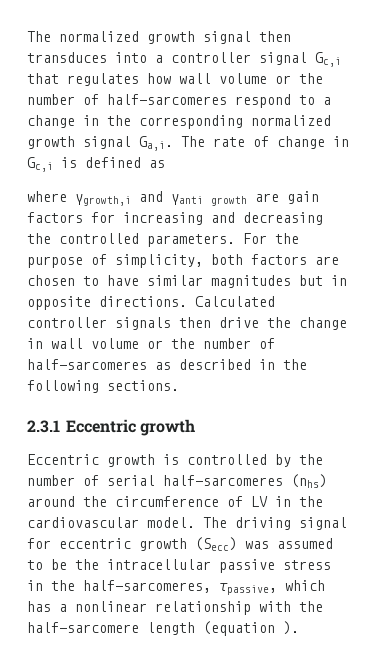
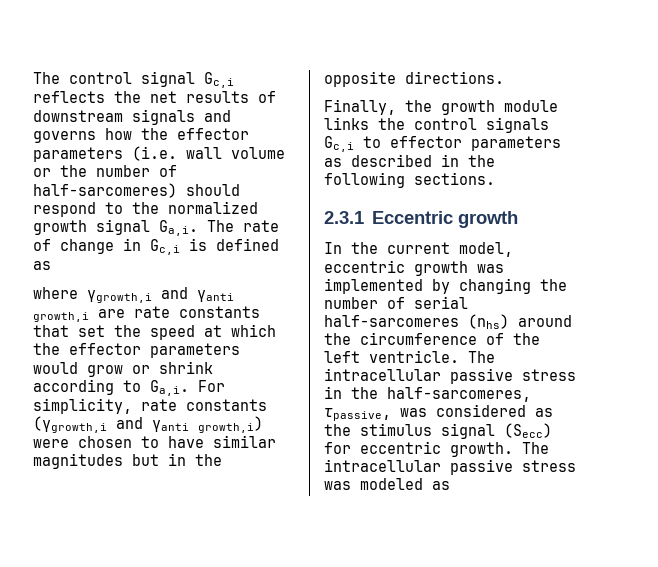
[27,31,291,44] [27,52,341,67] [27,73,323,86] [27,94,331,108] [27,115,243,129] The normalized growth signal then transduces into a controller signal Gc,i that regulates how wall volume or the number of half-sarcomeres respond to a change in the corresponding -> [33,71,234,88] [33,91,276,103] [33,109,231,125] [33,128,249,143] [33,146,285,162] [33,165,177,177] [33,183,240,198] [33,202,159,217] The control signal Gc,i reflects the net results of downstream signals and governs how the effector parameters (i.e. wall volume or the number of half-sarcomeres) should respond to the
[211,191,319,206] [27,212,323,225] [27,233,299,247] [27,254,339,268] growth are gain factors for increasing and decreasing the controlled parameters. For the purpose of simplicity, both factors are -> [33,306,260,322] [33,324,276,340] [33,343,240,358] [33,361,213,377] [33,379,225,396] [33,398,267,414] [33,416,263,433] [33,439,69,448] growth,i are rate constants that set the speed at which the effector parameters would grow or shrink according to Ga,i. For simplicity, rate constants (γgrowth,i and γanti growth,i) were
(347, 280) none -> [195,454,222,466] the
[195,296,275,307] [27,317,347,330] [27,338,275,349] [27,359,147,370] Calculated controller signals then drive the change in wall volume or the number of half-sarcomeres -> [324,99,558,115] [324,117,549,133] [324,136,561,152] // Finally, the growth module links the control signals Gc,i to effector parameters
[27,454,291,467] Eccentric growth is controlled by -> [324,242,513,257] [324,260,504,276] [324,278,531,294] In the current model, eccentric growth was implemented by changing
[251,496,323,507] [27,517,347,530] [27,537,333,551] [27,559,99,570] LV in the cardiovascular model. The driving signal for eccentric growth (Secc) was assumed to be the -> [513,333,540,345] [324,350,495,363] the left ventricle. The
[285,580,325,591] [27,601,323,615] [27,621,299,636] which has a nonlinear relationship with the half-sarcomere length (equation ). -> [400,404,553,417] [324,423,552,439] [324,441,549,457] [324,459,576,475] [324,478,450,490] was considered as the stimulus signal (Secc) for eccentric growth. The intracellular passive stress was modeled as

